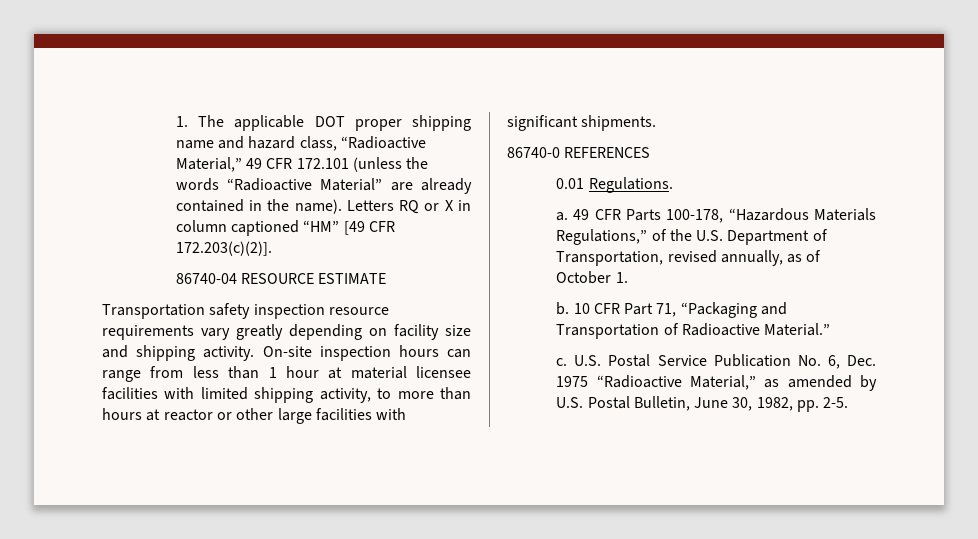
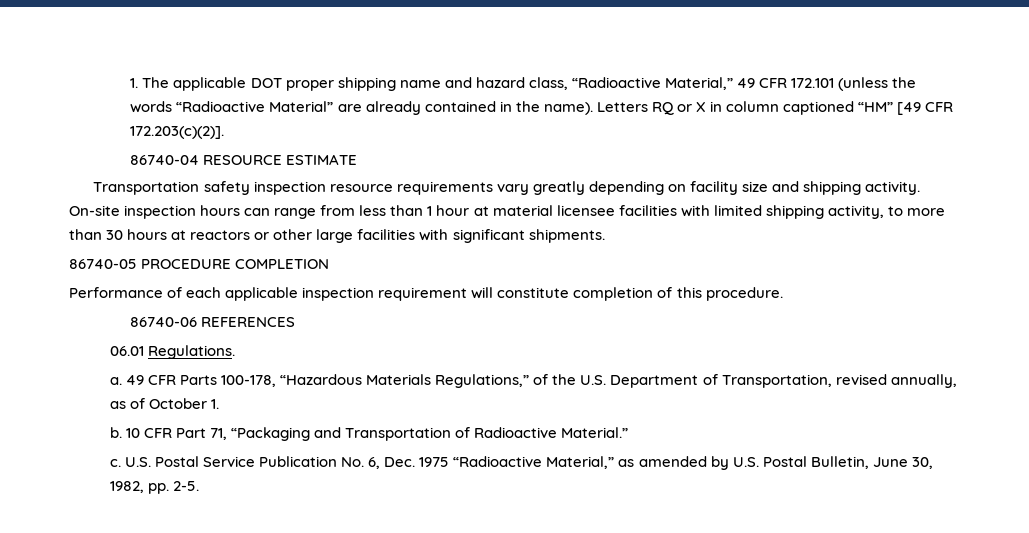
(471, 393) none -> [106,230,124,240] 30
[163,409,213,421] reactor -> [190,230,251,240] reactors
[507,147,560,158] 86740-0 -> [69,259,330,269] [69,287,783,301] [130,317,198,327] 86740-05 PROCEDURE COMPLETION // Performance of each applicable inspection requirement will constitute completion of this procedure. // 86740-06
[556,178,585,189] 0.01 -> [109,346,144,356] 06.01

